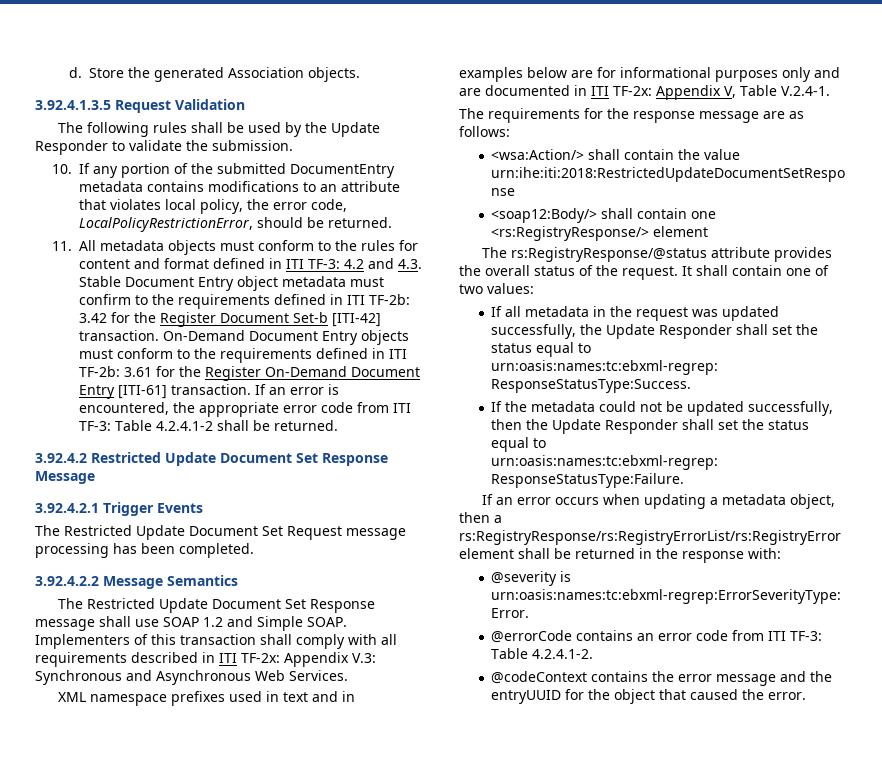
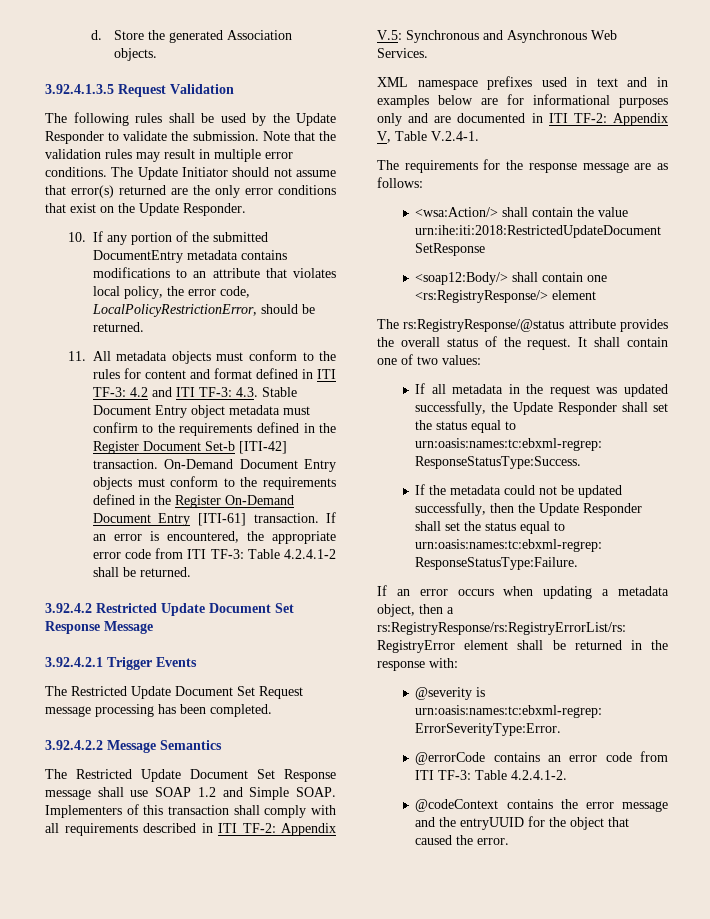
(293, 145) none -> [262,131,336,141] [45,149,293,162] [45,167,336,180] [45,185,336,198] [45,203,246,216] Note that the validation rules may result in multiple error conditions. The Update Initiator should not assume that error(s) returned are the only error conditions that exist on the Update Responder.
(394, 263) none -> [175,387,232,397] ITI TF-3:
[346,294,410,305] [78,312,130,323] ITI TF-2b: 3.42 for -> (315, 428) none
[388,349,407,359] [78,366,175,377] ITI TF-2b: 3.61 for -> (150, 500) none
[241,652,376,667] TF-2x: Appendix V.3: -> [242,823,336,836] [377,30,402,40] TF-2: Appendix V.5:
[613,86,652,96] TF-2x: -> [573,113,607,123] TF-2:

